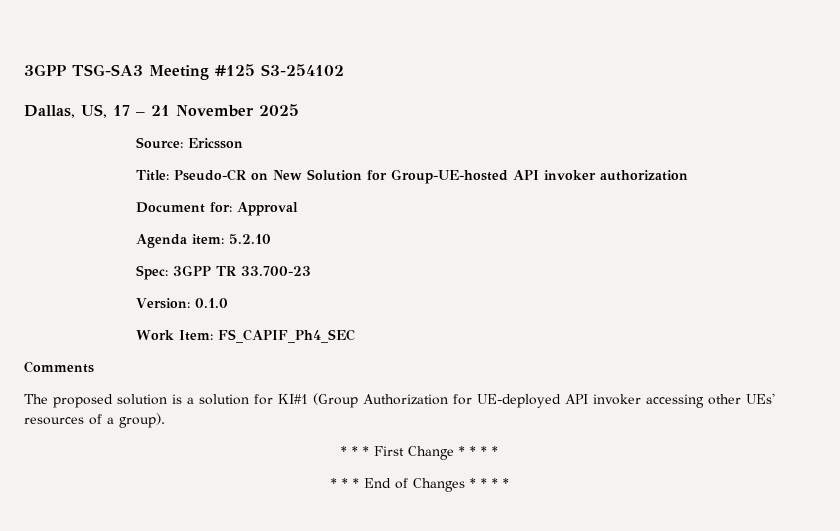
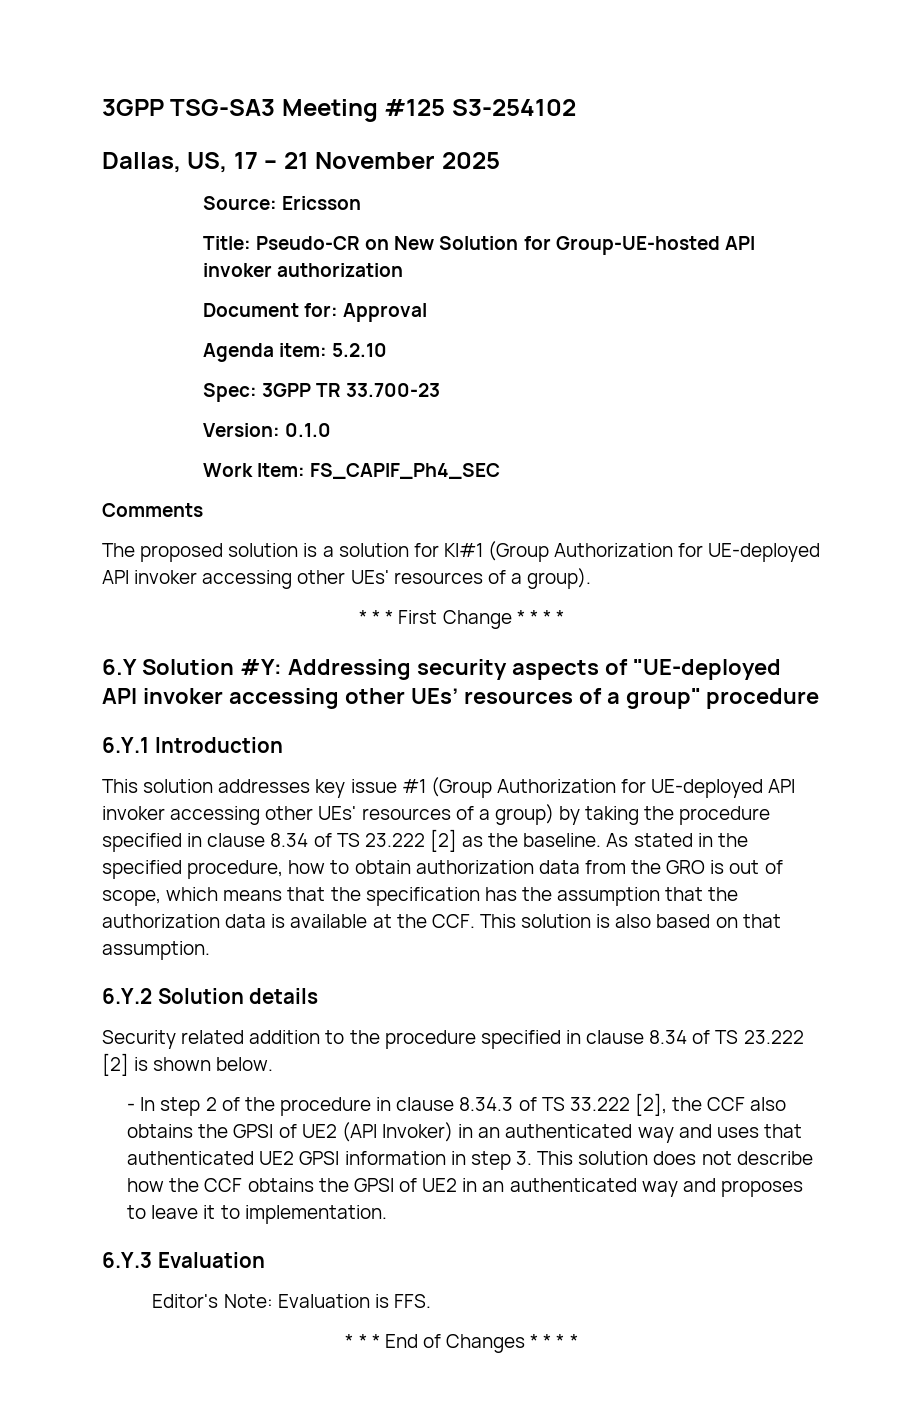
(498, 451) none -> [102,659,781,680] [102,688,820,709] [102,737,283,753] [102,777,796,798] [102,804,771,825] [102,829,748,852] [102,860,783,879] [102,887,739,906] [102,914,781,928] [102,941,210,960] [102,988,319,1004] [102,1030,804,1049] [102,1053,274,1076] [127,1093,787,1116] [127,1122,802,1143] [127,1151,813,1170] [127,1178,803,1197] [127,1205,387,1224] [102,1252,265,1268] [152,1294,431,1308] // 6.Y Solution #Y: Addressing security aspects of "UE-deployed API invoker accessing other UEs’ resources of a group" procedure // 6.Y.1 Introduction // This solution addresses key issue #1 (Group Authorization for UE-deployed API invoker accessing other UEs' resources of a group) by taking the procedure specified in clause 8.34 of TS 23.222 [2] as the baseline. As stated in the specified procedure, how to obtain authorization data from the GRO is out of scope, which means that the specification has the assumption that the authorization data is available at the CCF. This solution is also based on that assumption. // 6.Y.2 Solution details // Security related addition to the procedure specified in clause 8.34 of TS 23.222 [2] is shown below. // - In step 2 of the procedure in clause 8.34.3 of TS 33.222 [2], the CCF also obtains the GPSI of UE2 (API Invoker) in an authenticated way and uses that authenticated UE2 GPSI information in step 3. This solution does not describe how the CCF obtains the GPSI of UE2 in an authenticated way and proposes to leave it to implementation. // 6.Y.3 Evaluation // Editor's Note: Evaluation is FFS.

